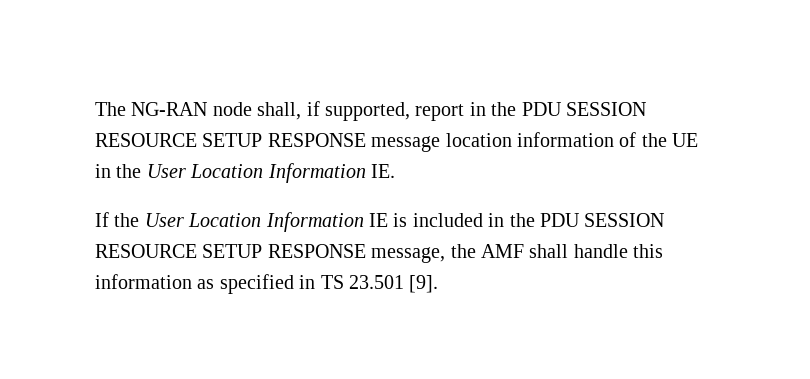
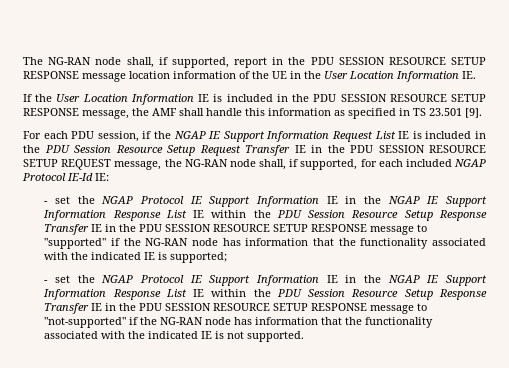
(439, 284) none -> [23,131,487,142] [23,145,486,156] [23,159,487,170] [22,173,109,181] [44,196,488,207] [43,210,487,221] [44,224,428,235] [44,238,486,249] [44,252,228,263] [44,275,488,286] [43,289,487,300] [44,303,428,314] [44,317,434,328] [44,331,305,342] // For each PDU session, if the NGAP IE Support Information Request List IE is included in the PDU Session Resource Setup Request Transfer IE in the PDU SESSION RESOURCE SETUP REQUEST message, the NG-RAN node shall, if supported, for each included NGAP Protocol IE-Id IE: // - set the NGAP Protocol IE Support Information IE in the NGAP IE Support Information Response List IE within the PDU Session Resource Setup Response Transfer IE in the PDU SESSION RESOURCE SETUP RESPONSE message to "supported" if the NG-RAN node has information that the functionality associated with the indicated IE is supported; // - set the NGAP Protocol IE Support Information IE in the NGAP IE Support Information Response List IE within the PDU Session Resource Setup Response Transfer IE in the PDU SESSION RESOURCE SETUP RESPONSE message to "not-supported" if the NG-RAN node has information that the functionality associated with the indicated IE is not supported.

